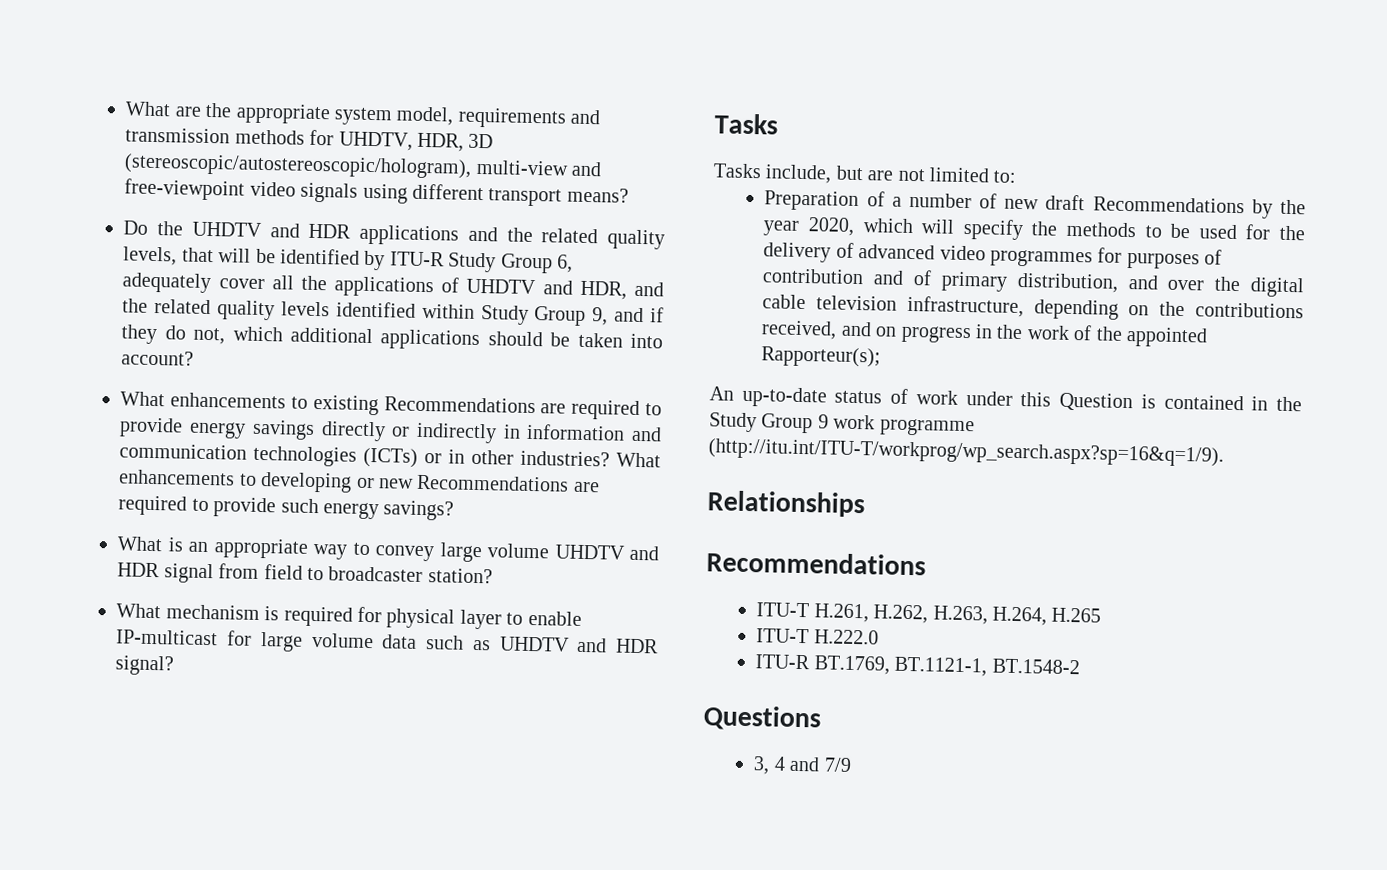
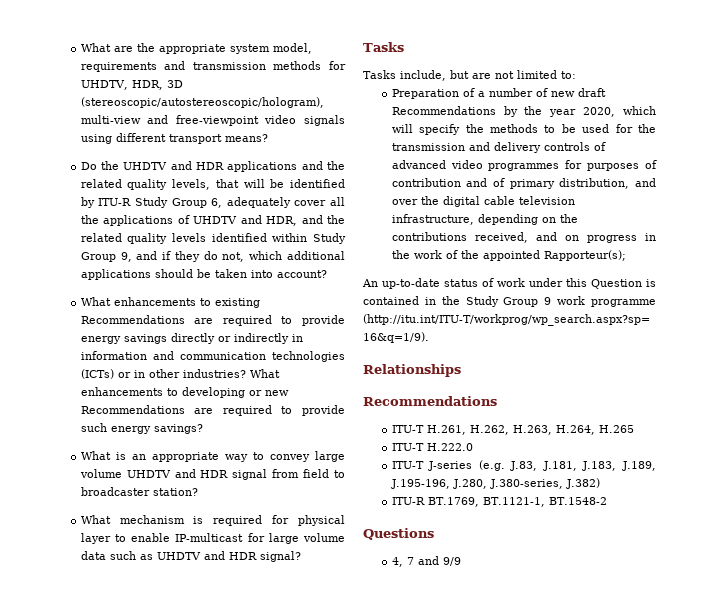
[763,242,832,263] delivery -> [391,142,590,153] transmission and delivery controls
(879, 637) none -> [391,460,656,471] [390,478,600,489] // ITU-T J-series (e.g. J.83, J.181, J.183, J.189, J.195-196, J.280, J.380-series, J.382)
[753,756,852,775] 3, 4 and 7/9 -> [391,556,461,567] 4, 7 and 9/9

